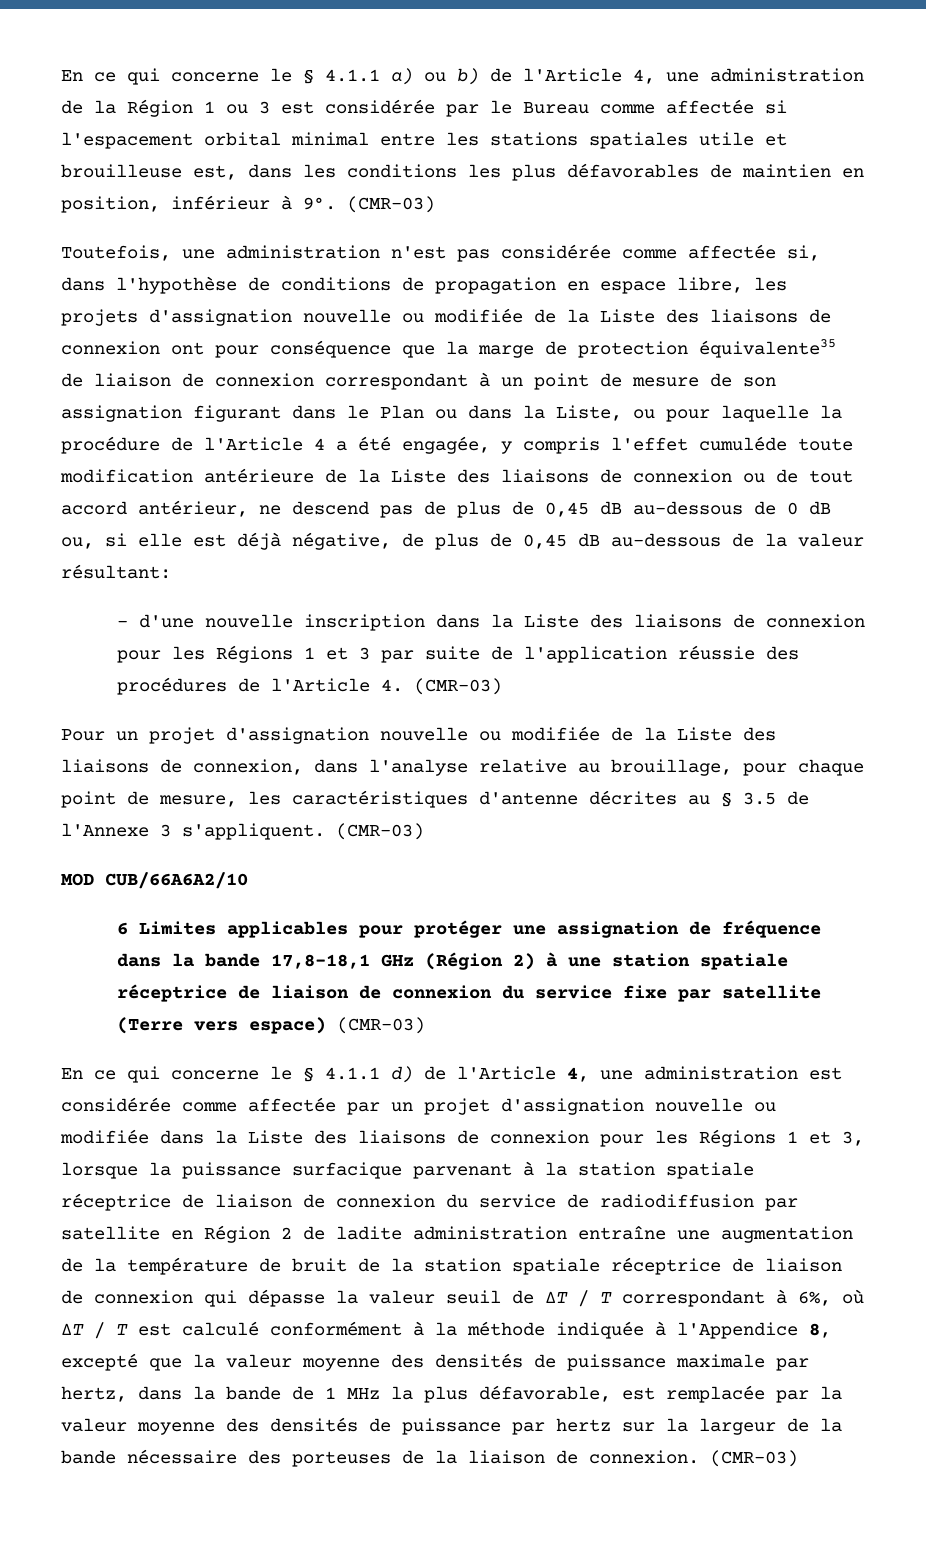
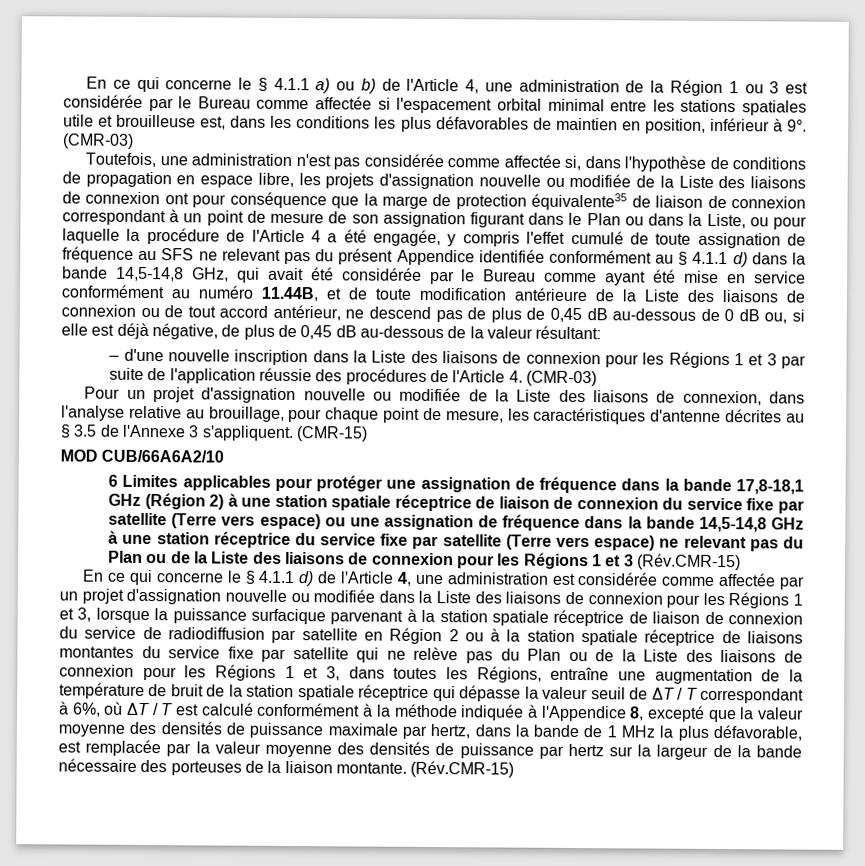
[699,436,787,451] cumuléde -> [570,230,806,249] [62,246,806,268] [62,266,807,286] [61,284,368,302] cumulé de toute assignation de fréquence au SFS ne relevant pas du présent Appendice identifiée conformément au § 4.1.1 d) dans la bande 14,5-14,8 GHz, qui avait été considérée par le Bureau comme ayant été mise en service conformément au numéro 11.44B, et de
[336,823,424,840] (CMR-03) -> [295,426,368,442] (CMR-15)
[336,1017,425,1034] (CMR-03) -> [324,514,804,533] [108,530,805,552] [108,550,741,571] ou une assignation de fréquence dans la bande 14,5-14,8 GHz à une station réceptrice du service fixe par satellite (Terre vers espace) ne relevant pas du Plan ou de la Liste des liaisons de connexion pour les Régions 1 et 3 (Rév.CMR-15)
[303,1226,567,1240] de ladite administration -> [464,628,803,646] [59,645,803,664] [59,664,542,683] ou à la station spatiale réceptrice de liaisons montantes du service fixe par satellite qui ne relève pas du Plan ou de la Liste des liaisons de connexion pour les Régions 1 et 3, dans toutes les Régions,
[732,1258,842,1272] [61,1290,193,1304] de liaison de connexion -> (430, 692) none
[556,1450,798,1467] de connexion. (CMR-03) -> [335,760,515,778] montante. (Rév.CMR-15)

